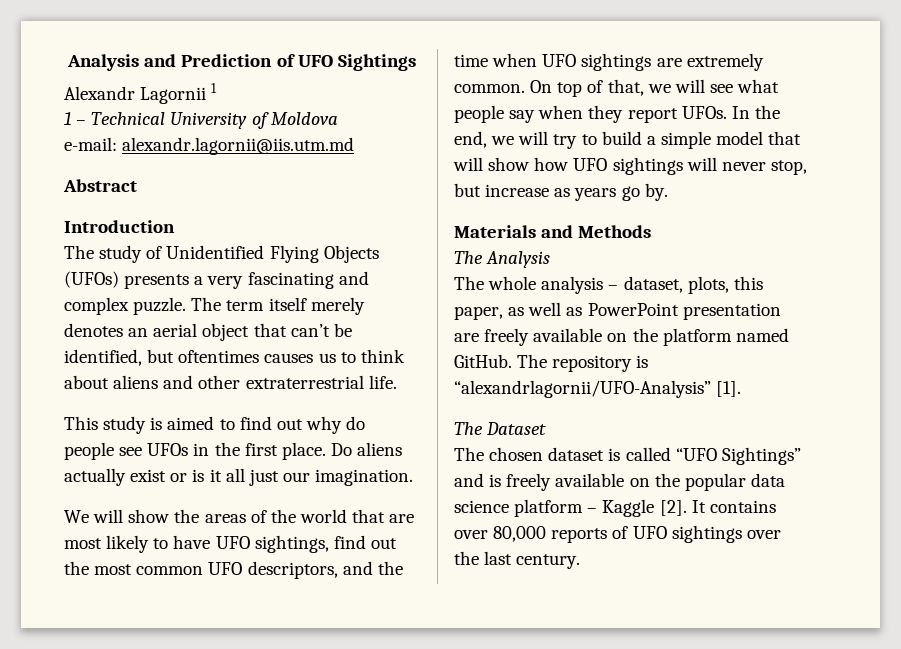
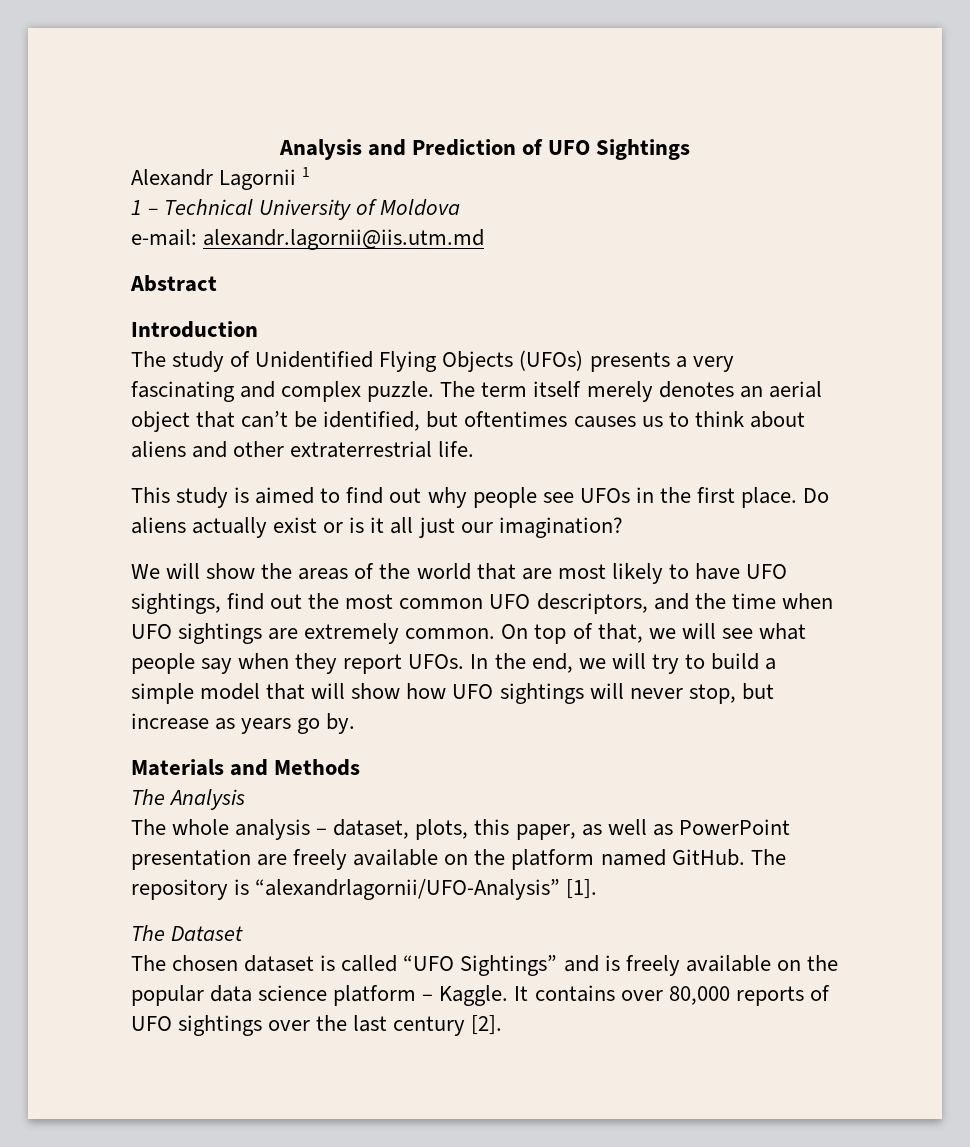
[346,416,366,430] do -> (467, 497) none
[315,469,414,486] imagination. -> [498,517,623,538] imagination?
[602,499,687,517] Kaggle [2]. -> [439,985,509,1006] Kaggle.
[516,554,581,569] century. -> [393,1015,503,1036] century [2].

